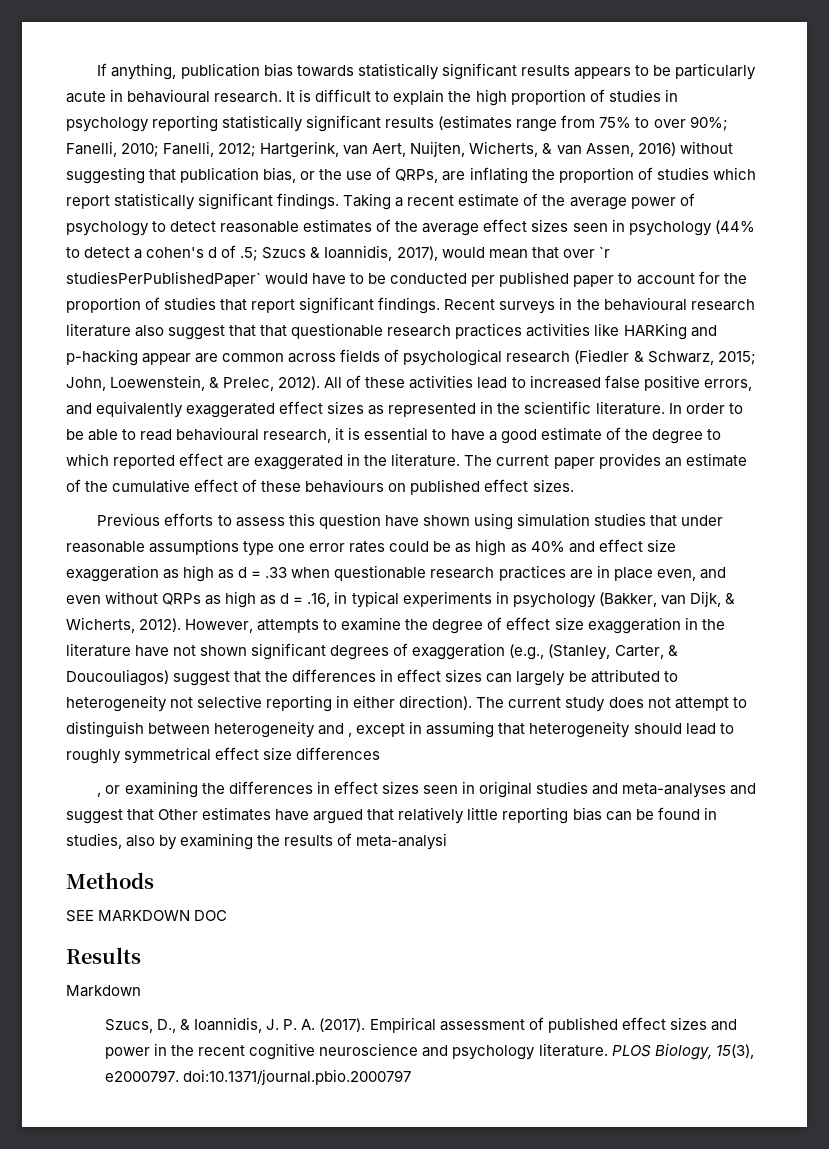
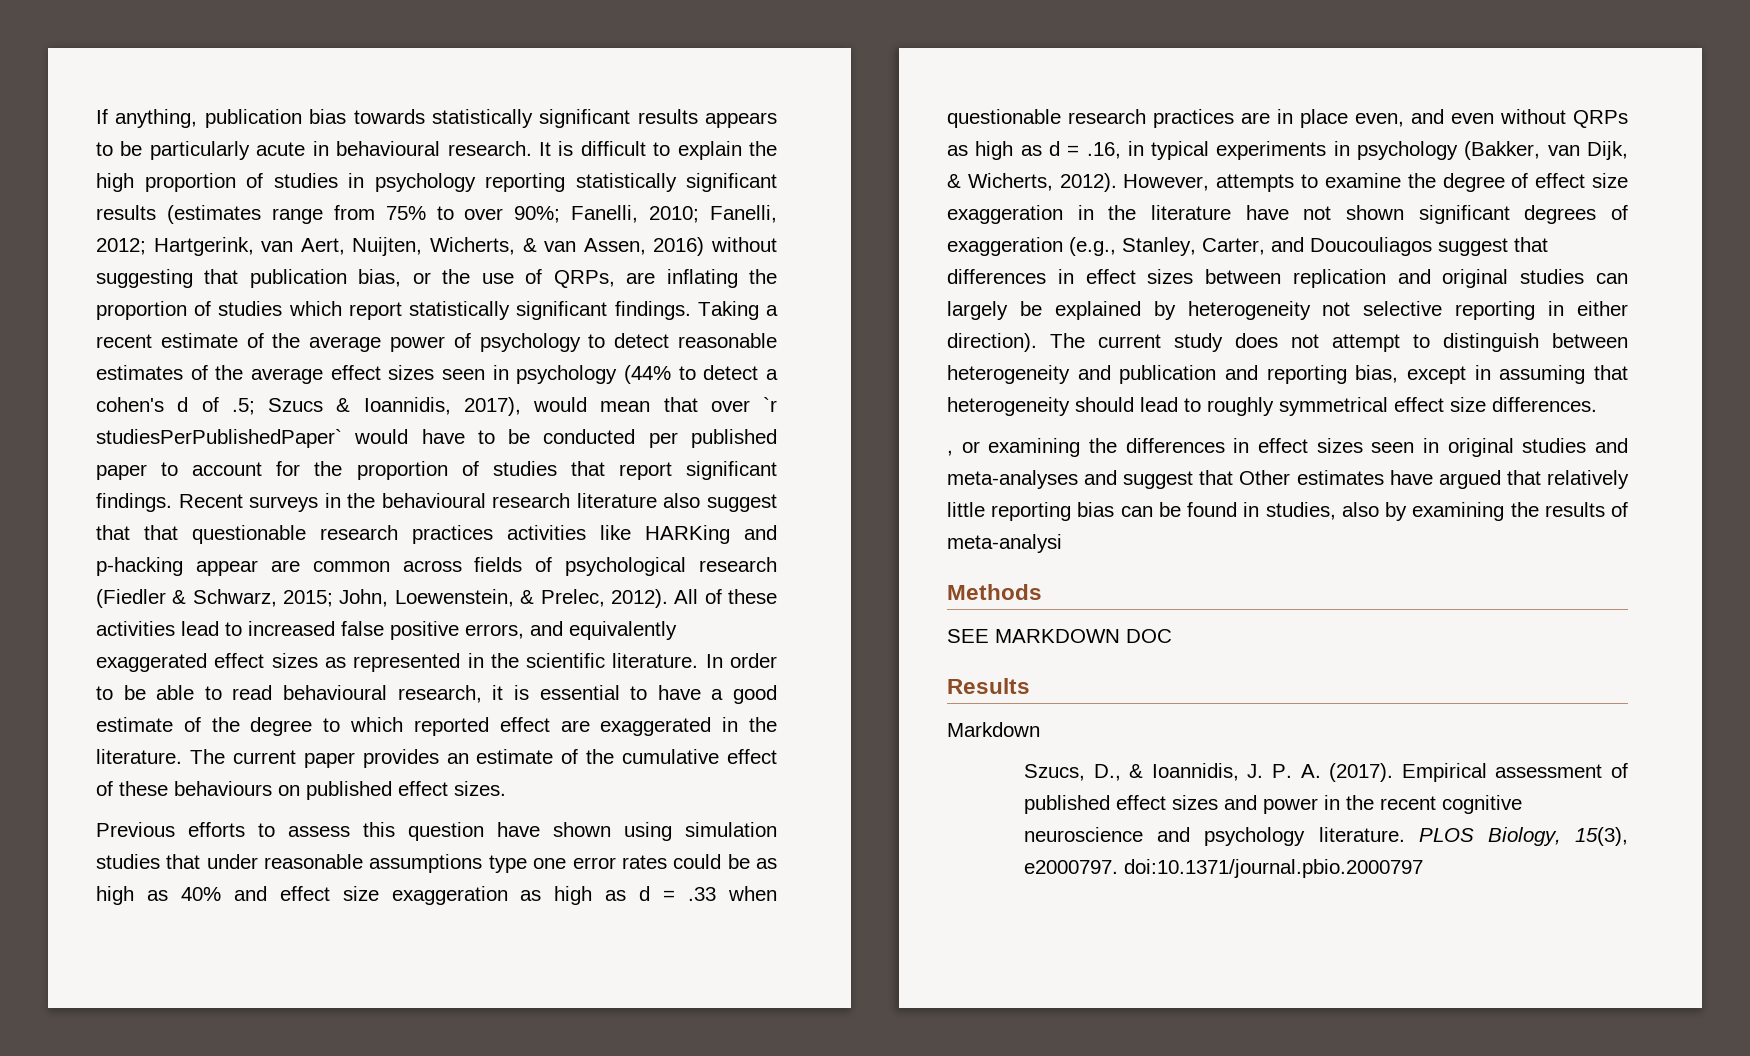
[548,644,678,660] [66,669,483,686] (Stanley, Carter, & Doucouliagos) suggest that the differences in effect sizes -> [1122,237,1548,256] [947,269,1585,288] Stanley, Carter, and Doucouliagos suggest that differences in effect sizes between replication and original studies
[590,669,678,683] attributed to -> [1054,301,1176,320] explained by
[348,732,353,737] , -> [1119,365,1399,384] publication and reporting bias,
[296,747,381,760] differences -> [1492,397,1597,412] differences.

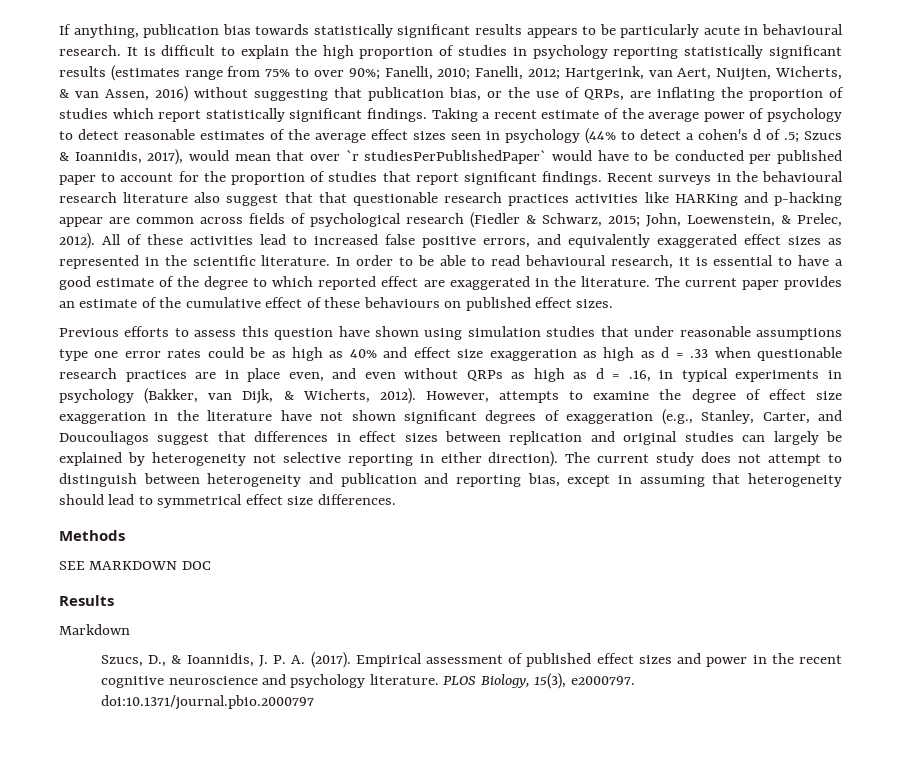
[1207,397,1274,416] roughly -> (153, 500) none
[947,438,1628,457] [947,470,1629,489] [947,502,1628,521] [947,534,1062,553] // , or examining the differences in effect sizes seen in original studies and meta-analyses and suggest that Other estimates have argued that relatively little reporting bias can be found in studies, also by examining the results of meta-analysi -> (396, 499) none

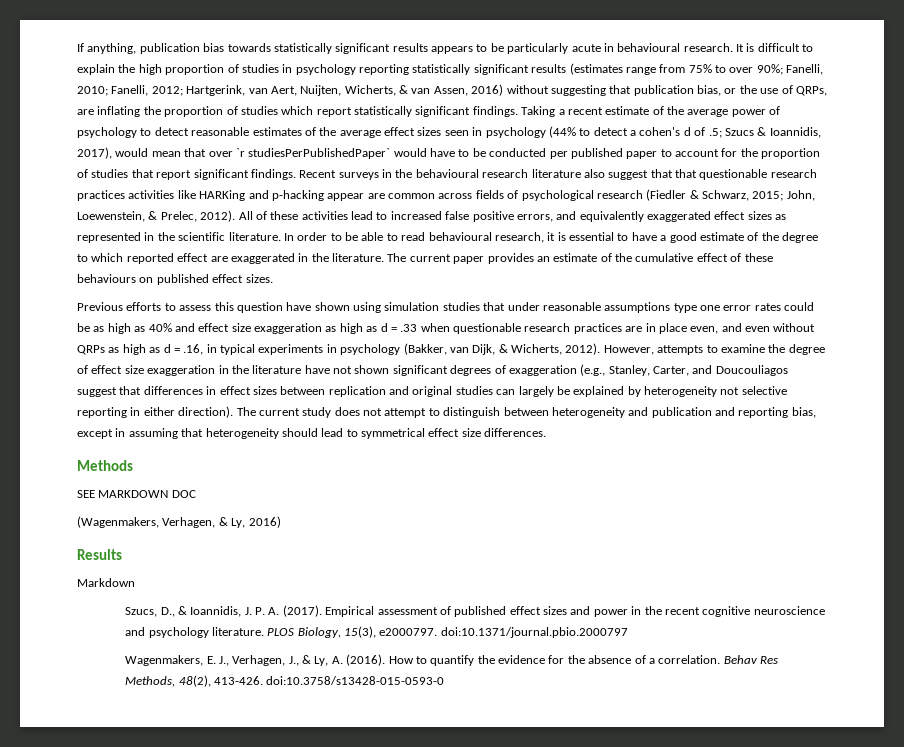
(211, 565) none -> [77,516,281,528] // (Wagenmakers, Verhagen, & Ly, 2016)
(315, 702) none -> [125,654,779,666] [125,675,445,687] // Wagenmakers, E. J., Verhagen, J., & Ly, A. (2016). How to quantify the evidence for the absence of a correlation. Behav Res Methods, 48(2), 413-426. doi:10.3758/s13428-015-0593-0

